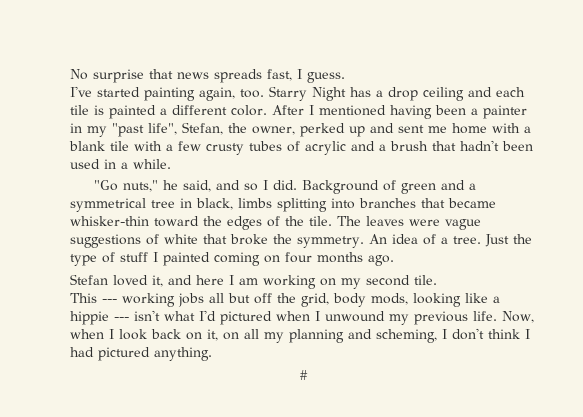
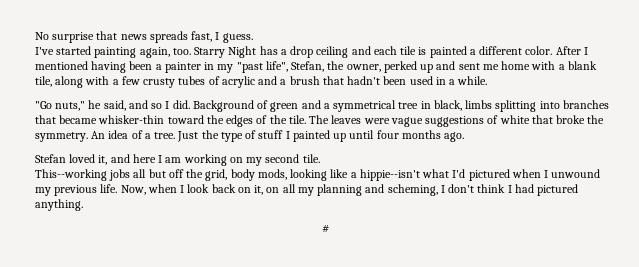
[110,141,129,151] tile -> [35,76,84,88] tile, along
[214,252,280,266] coming on -> [333,130,375,142] up until
[70,293,175,307] This --- working -> [35,169,107,181] This--working
[70,310,160,325] hippie --- isn't -> [359,169,420,181] hippie--isn't

